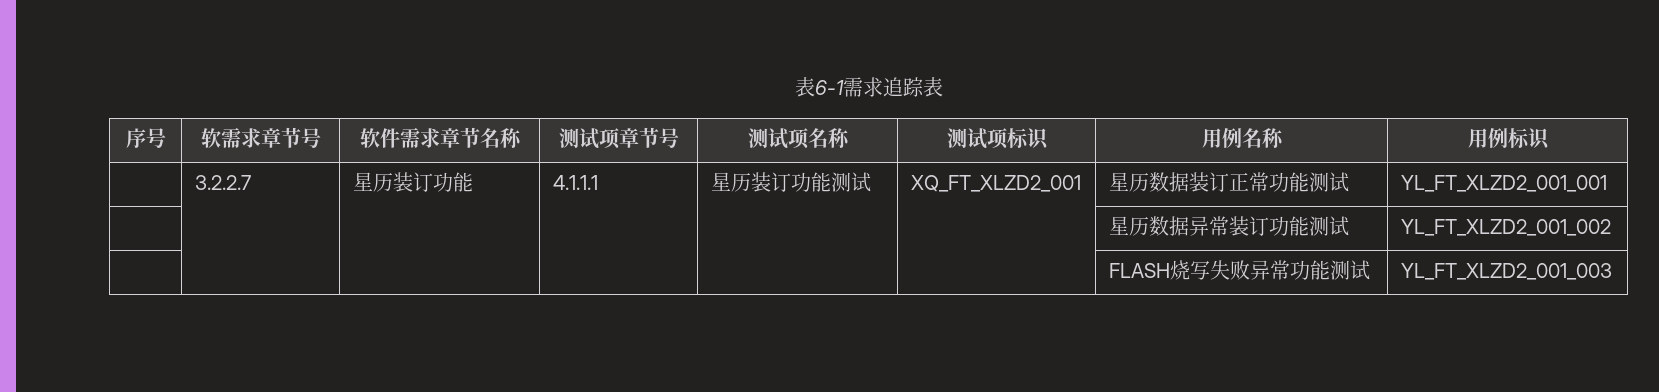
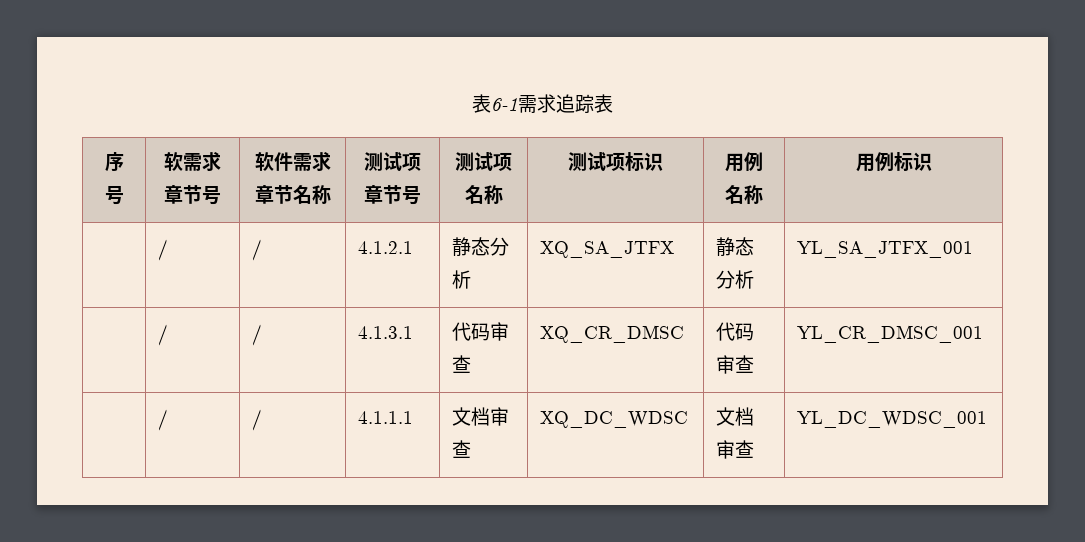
[194,175,251,190] [352,172,473,192] [552,175,598,190] [710,172,871,192] [910,175,1081,192] [1108,172,1349,192] [1400,175,1607,192] [1108,216,1349,236] [1400,219,1611,236] [1108,260,1370,280] [1400,263,1612,280] 3.2.2.7 | 星历装订功能 | 4.1.1.1 | 星历装订功能测试 | XQ_FT_XLZD2_001 | 星历数据装订正常功能测试 | YL_FT_XLZD2_001_001 // | | | | | | 星历数据异常装订功能测试 | YL_FT_XLZD2_001_002 // | | | | | | FLASH烧写失败异常功能测试 | YL_FT_XLZD2_001_003 -> [158,239,169,261] [252,239,263,261] [358,241,414,254] [452,237,510,256] [452,270,472,289] [540,241,675,258] [716,237,755,256] [716,270,755,289] [797,241,974,258] [158,324,169,346] [252,324,263,346] [358,326,414,339] [452,322,510,341] [452,355,472,373] [540,325,685,343] [716,322,755,341] [716,355,755,374] [797,325,984,343] [158,409,169,431] [252,409,263,431] [358,411,414,424] [452,407,510,426] [452,440,472,458] [540,411,689,428] [716,407,755,426] [716,440,755,459] [797,411,988,428] / | / | 4.1.2.1 | 静态分析 | XQ_SA_JTFX | 静态分析 | YL_SA_JTFX_001 // | / | / | 4.1.3.1 | 代码审查 | XQ_CR_DMSC | 代码审查 | YL_CR_DMSC_001 // | / | / | 4.1.1.1 | 文档审查 | XQ_DC_WDSC | 文档审查 | YL_DC_WDSC_001

